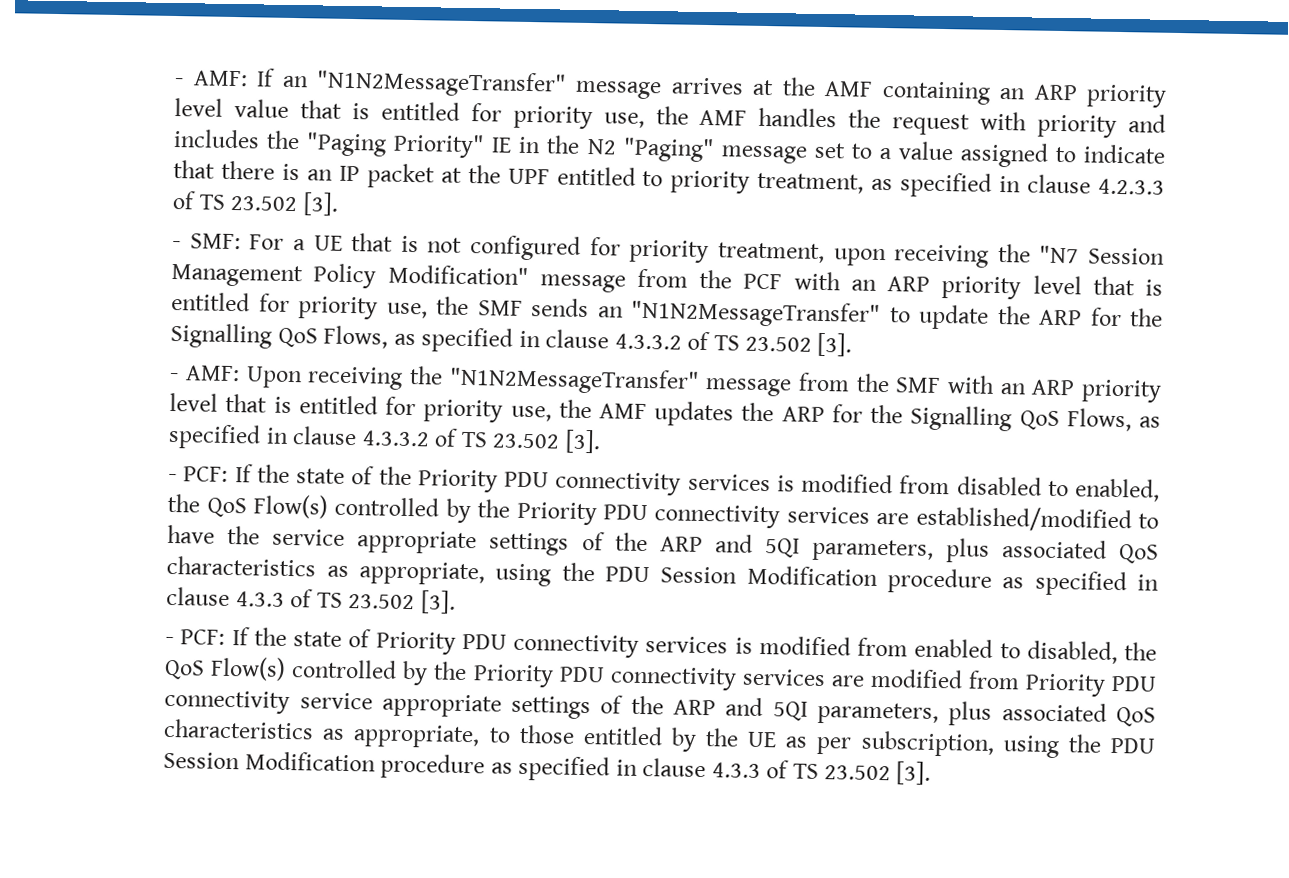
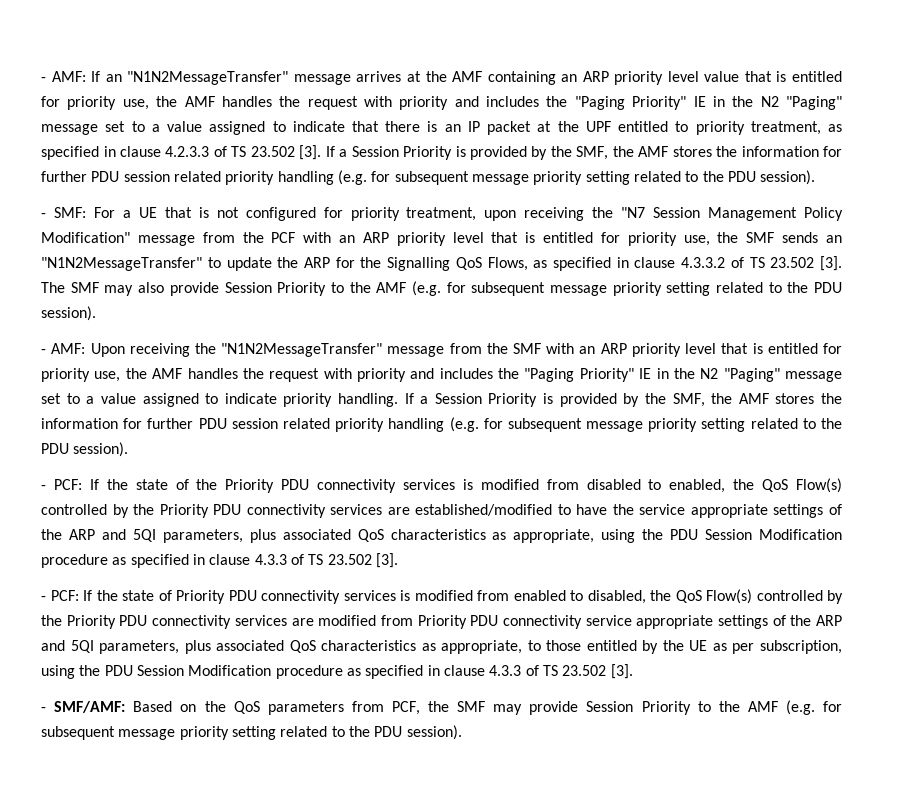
(339, 204) none -> [325,146,843,160] [41,170,816,185] If a Session Priority is provided by the SMF, the AMF stores the information for further PDU session related priority handling (e.g. for subsequent message priority setting related to the PDU session).
(853, 344) none -> [41,281,842,296] [41,306,97,321] The SMF may also provide Session Priority to the AMF (e.g. for subsequent message priority setting related to the PDU session).
[654,401,1161,432] [168,423,601,454] updates the ARP for the Signalling QoS Flows, as specified in clause 4.3.3.2 of TS 23.502 [3]. -> [187,368,843,382] [41,393,843,407] [41,417,842,432] [41,442,129,457] handles the request with priority and includes the "Paging Priority" IE in the N2 "Paging" message set to a value assigned to indicate priority handling. If a Session Priority is provided by the SMF, the AMF stores the information for further PDU session related priority handling (e.g. for subsequent message priority setting related to the PDU session).
(932, 773) none -> [41,700,843,715] [41,725,462,740] // - SMF/AMF: Based on the QoS parameters from PCF, the SMF may provide Session Priority to the AMF (e.g. for subsequent message priority setting related to the PDU session).

